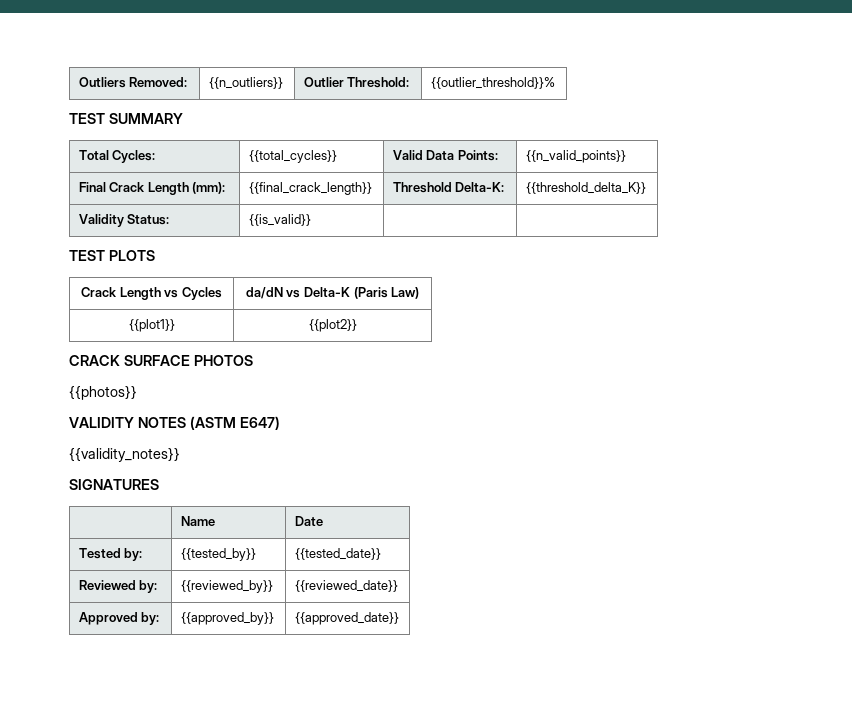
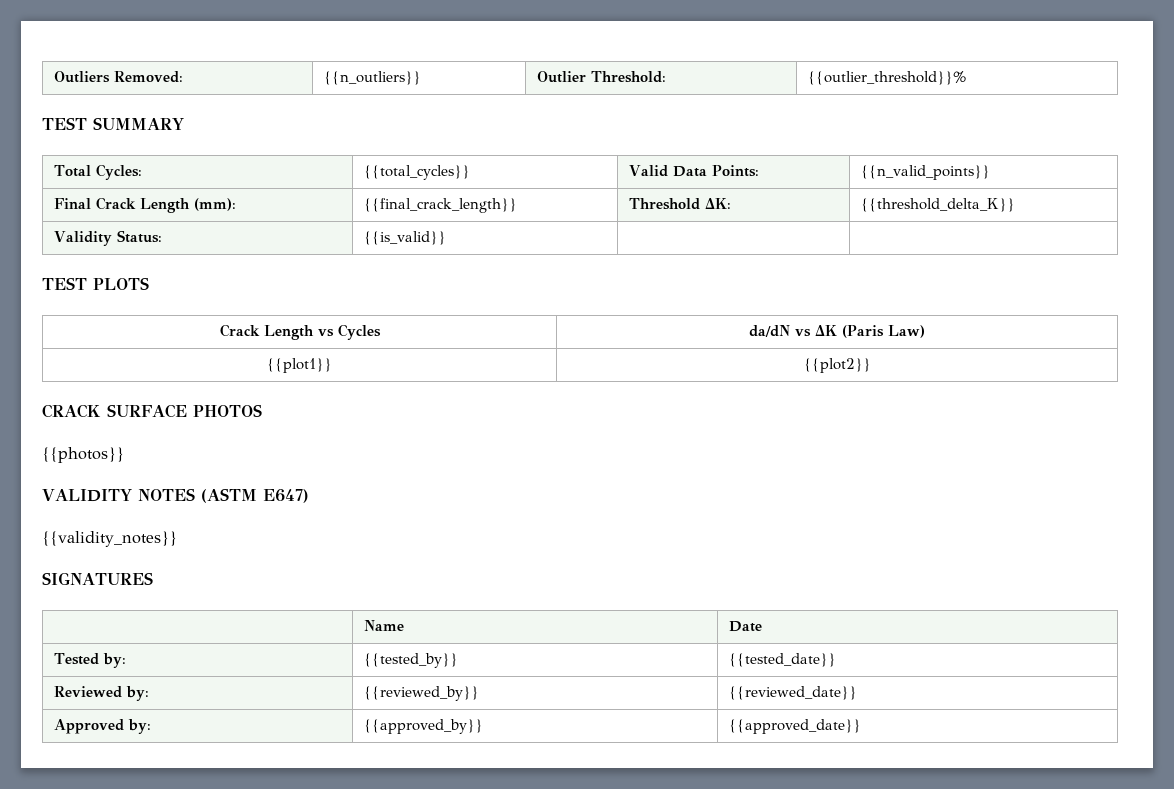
[455,182,505,192] Delta-K: -> [704,198,731,209] ΔK:
[304,287,350,297] Delta-K -> [815,325,837,336] ΔK

